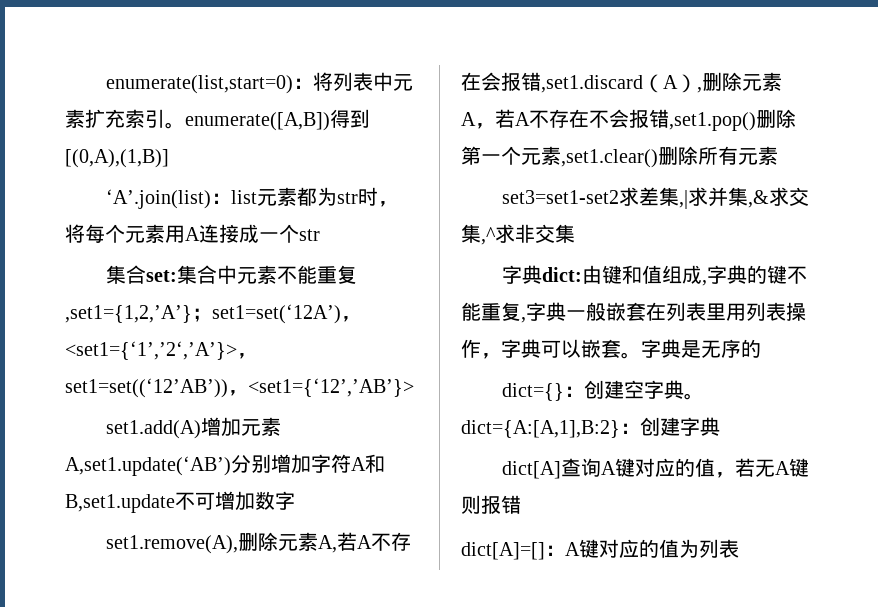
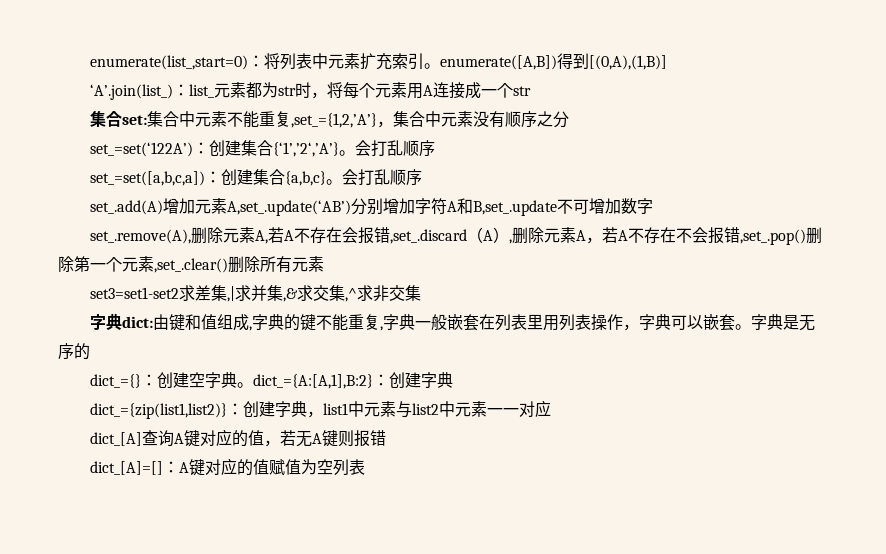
[105,75,293,94] enumerate(list,start=0) -> [90,55,249,70] enumerate(list_,start=0)
[105,189,257,209] ‘A’.join(list)：list -> [90,84,215,100] ‘A’.join(list_)：list_
[65,304,361,324] [65,341,257,360] [65,378,414,398] [105,420,201,439] ,set1={1,2,’A’}；set1=set(‘12A’)，<set1={‘1’,’2‘,’A’}>，set1=set((‘12’AB’))，<set1={‘12’,’AB’}> // set1.add(A) -> [291,111,570,128] [90,140,436,157] [90,169,423,186] [90,200,164,215] ,set_={1,2,’A’}，集合中元素没有顺序之分 // set_=set(‘122A’)：创建集合{‘1’,’2‘,’A’}。会打乱顺序 // set_=set([a,b,c,a])：创建集合{a,b,c}。会打乱顺序 // set_.add(A)
[65,456,231,476] A,set1.update(‘AB’) -> [227,200,352,216] A,set_.update(‘AB’)
[65,494,175,513] B,set1.update -> [473,200,558,216] B,set_.update
[105,535,238,554] set1.remove(A), -> [90,229,192,244] set_.remove(A),
[541,75,643,93] ,set1.discard -> [390,229,468,244] ,set_.discard
[669,112,756,131] ,set1.pop() -> [740,229,807,245] ,set_.pop()
[561,149,658,168] ,set1.clear() -> [154,258,228,273] ,set_.clear()
[501,383,564,401] dict={} -> [90,374,142,388] dict_={}
[461,420,620,438] dict={A:[A,1],B:2} -> [253,374,374,389] dict_={A:[A,1],B:2}
[501,461,561,479] dict[A] -> [90,400,552,419] [90,432,143,446] dict_={zip(list1,list2)}：创建字典，list1中元素与list2中元素一一对应 // dict_[A]
[461,542,545,560] dict[A]=[] -> [90,461,164,475] dict_[A]=[]
[679,539,699,558] 为 -> [269,459,334,475] 赋值为空

